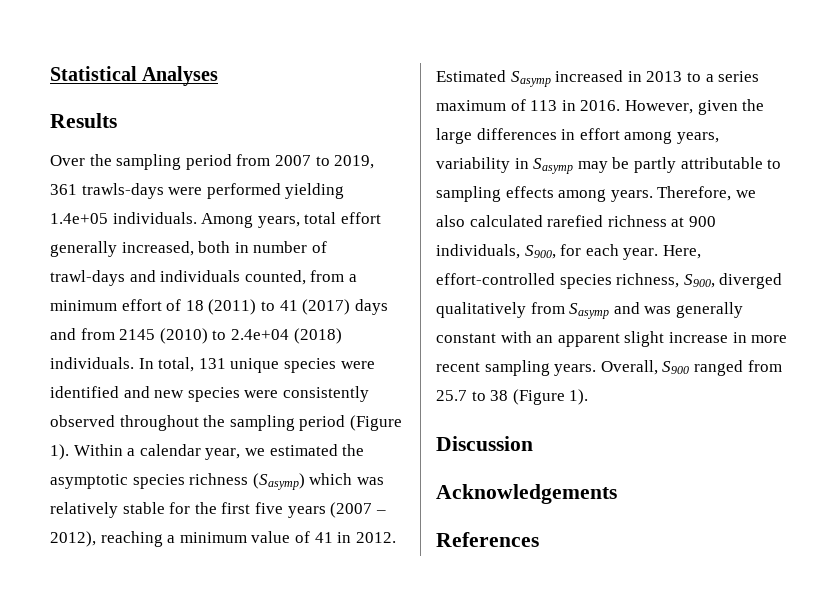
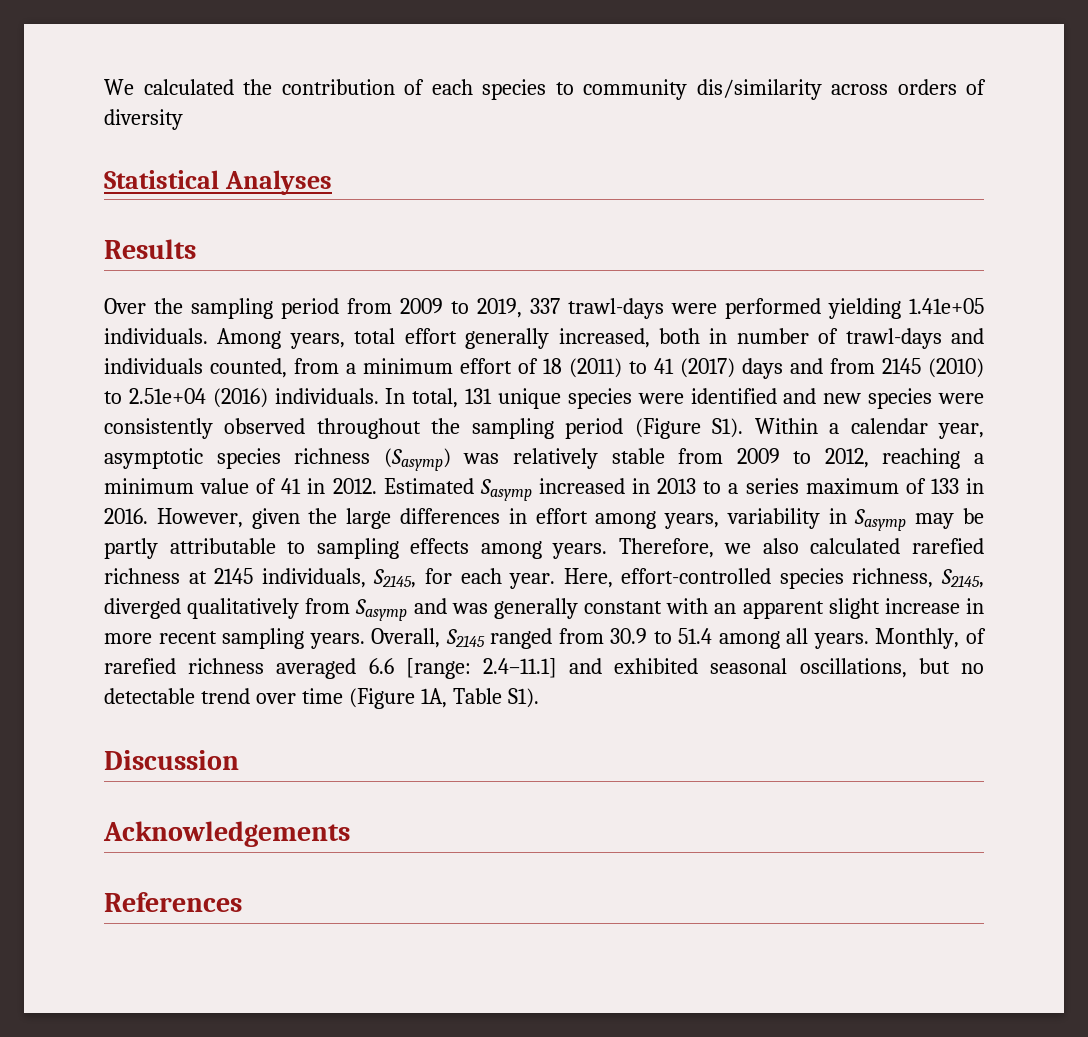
(50, 73) none -> [104,79,986,100] [104,109,183,130] We calculated the contribution of each species to community dis/similarity across orders of diversity //
[274,155,311,166] 2007 -> [400,298,443,314] 2009
[50,183,164,199] 361 trawls-days -> [530,298,664,319] 337 trawl-days
[50,213,108,224] 1.4e+05 -> [909,298,984,314] 1.41e+05
[230,328,342,344] 2.4e+04 (2018) -> [128,388,268,408] 2.51e+04 (2016)
[50,444,69,460] 1). -> [712,418,744,438] S1).
[244,444,365,456] we estimated the -> (985, 431) none
[309,473,353,485] which -> (451, 459) none
[169,502,386,518] [50,531,96,547] for the first five years (2007 – 2012), -> [678,448,869,468] from 2009 to 2012,
[530,100,558,111] 113 -> [930,478,959,494] 133
[688,216,716,227] [436,244,556,259] 900 individuals, S900, -> [214,568,417,588] 2145 individuals, S2145,
[683,274,715,288] S900, -> [941,569,984,588] S2145,
[662,361,690,374] S900 -> [445,629,485,647] S2145
[436,389,589,405] 25.7 to 38 (Figure 1). -> [610,628,986,649] [104,658,984,679] [104,688,539,709] 30.9 to 51.4 among all years. Monthly, of rarefied richness averaged 6.6 [range: 2.4–11.1] and exhibited seasonal oscillations, but no detectable trend over time (Figure 1A, Table S1).

